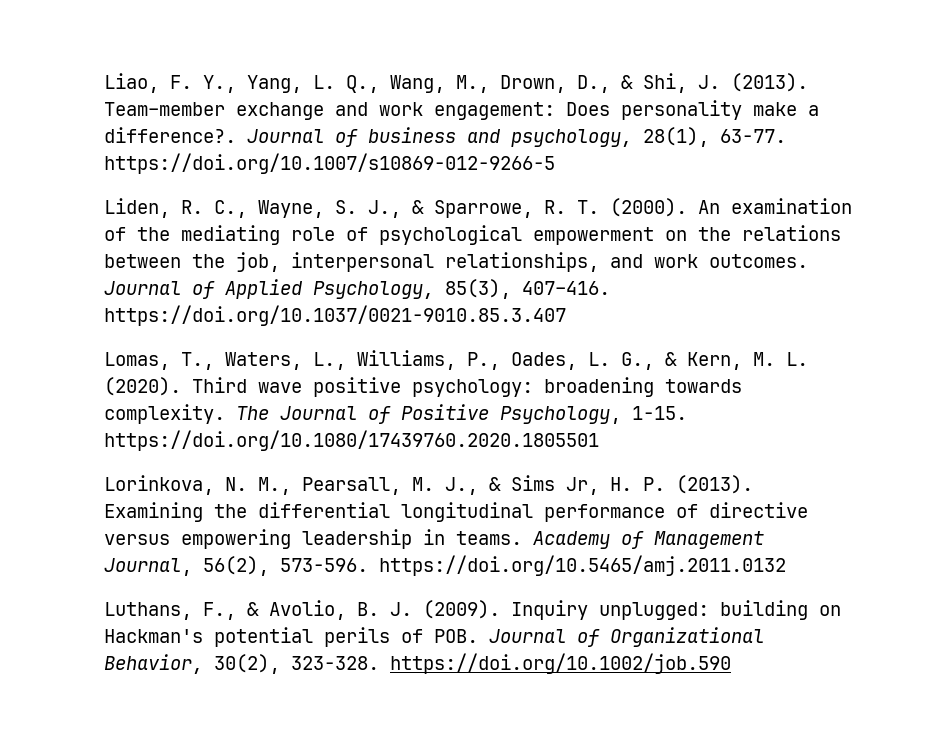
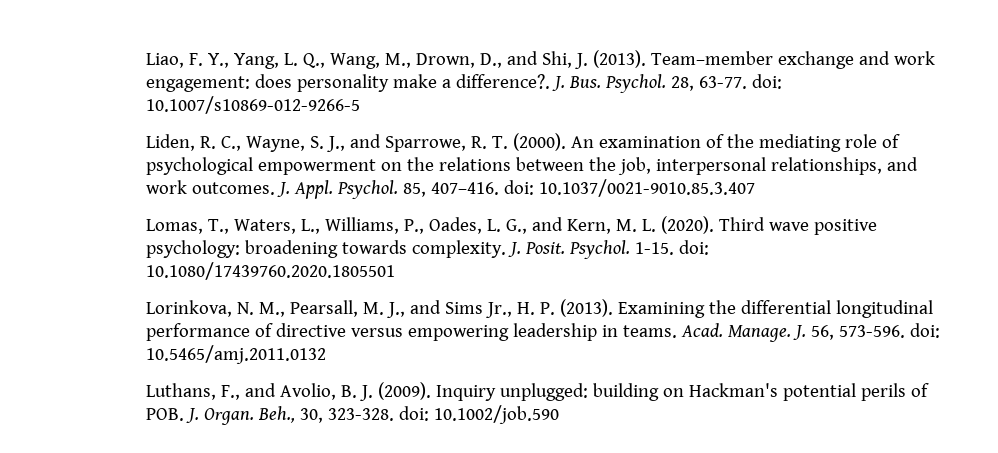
[621,75,634,89] & -> [506,51,538,65] and
[566,102,611,116] Does -> [254,74,292,88] does
[247,127,787,147] [104,153,556,174] Journal of business and psychology, 28(1), 63-77. https://doi.org/10.1007/s10869-012-9266-5 -> [551,74,782,93] [145,96,360,114] J. Bus. Psychol. 28, 63-77. doi: 10.1007/s10869-012-9266-5
[412,200,425,214] & -> [349,134,381,148] and
[104,279,611,299] [104,305,567,326] Journal of Applied Psychology, 85(3), 407–416. https://doi.org/10.1037/0021-9010.85.3.407 -> [276,179,755,199] J. Appl. Psychol. 85, 407–416. doi: 10.1037/0021-9010.85.3.407
[665,352,678,366] & -> [531,217,563,231] and
[236,404,688,424] [104,430,600,451] The Journal of Positive Psychology, 1-15. https://doi.org/10.1080/17439760.2020.1805501 -> [507,240,709,259] [145,262,395,280] J. Posit. Psychol. 1-15. doi: 10.1080/17439760.2020.1805501
[489,475,600,495] & Sims Jr, -> [409,300,512,318] and Sims Jr.,
[533,531,765,549] [104,555,787,576] Academy of Management Journal, 56(2), 573-596. https://doi.org/10.5465/amj.2011.0132 -> [680,323,940,342] [145,345,326,364] Acad. Manage. J. 56, 573-596. doi: 10.5465/amj.2011.0132
[247,602,260,616] & -> [244,383,276,397] and
[489,627,765,647] [104,653,732,674] Journal of Organizational Behavior, 30(2), 323-328. https://doi.org/10.1002/job.590 -> [185,405,559,425] J. Organ. Beh., 30, 323-328. doi: 10.1002/job.590

